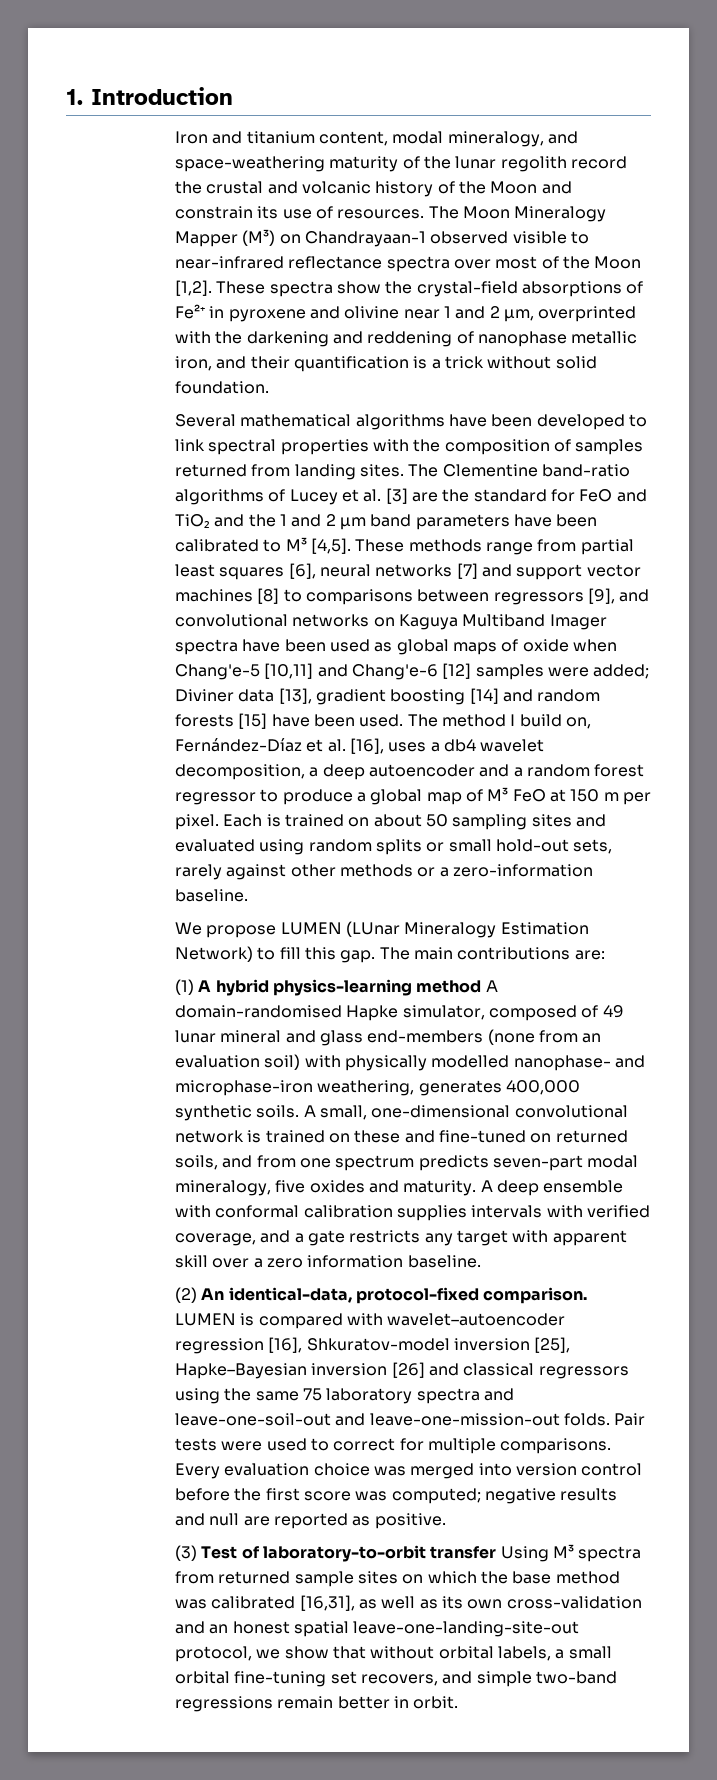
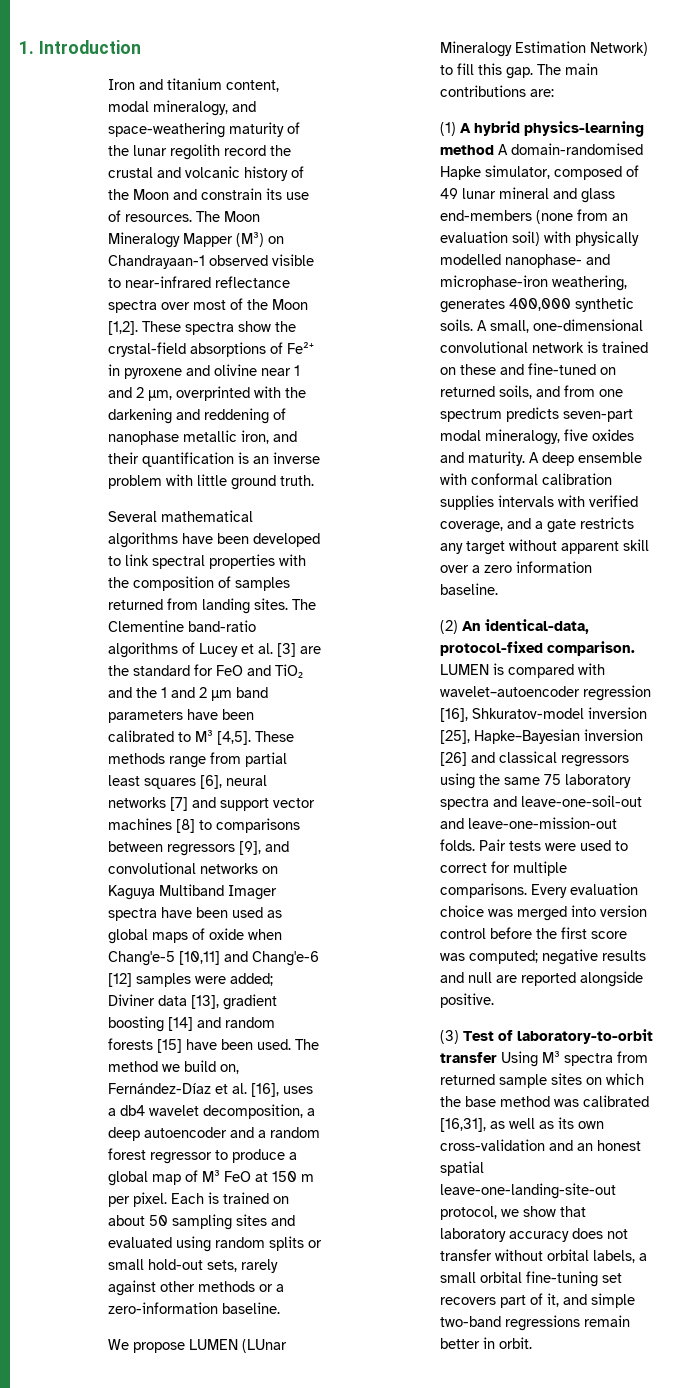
[431,356,597,369] [175,381,270,394] a trick without solid foundation. -> [253,452,321,464] [108,474,315,490] an inverse problem with little ground truth.
[510,714,516,726] I -> [162,1064,181,1072] we
[512,1230,549,1243] with -> [509,539,558,551] without
[352,1516,371,1526] as -> [580,971,644,987] alongside
(367, 1652) none -> [440,1228,629,1242] [440,1249,493,1261] laboratory accuracy does not transfer
[361,1674,439,1686] recovers, -> [440,1293,560,1308] recovers part of it,

